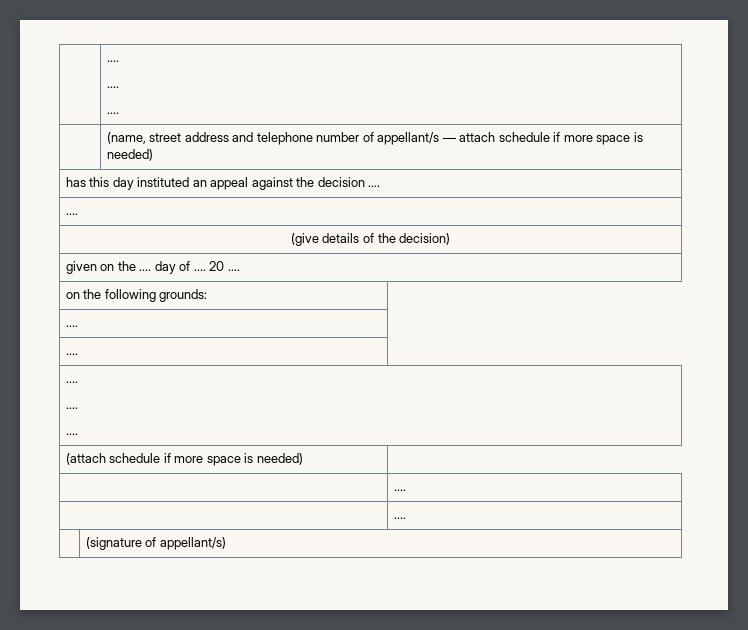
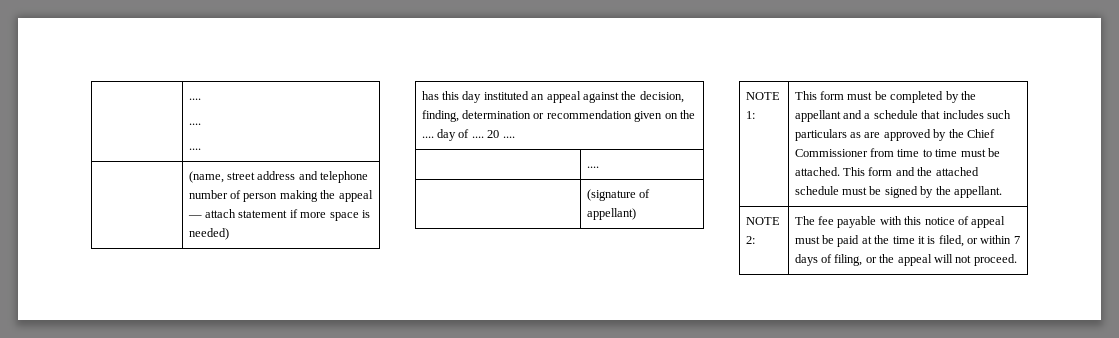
[377,132,440,145] appellant/s -> [243,190,373,202] person making the appeal
[498,132,550,142] schedule -> [238,210,288,218] statement
[317,177,381,187] [65,213,78,215] [290,233,451,246] decision .... // .... // (give details of the decision) // -> [639,91,684,103] [421,110,632,122] decision, finding, determination or recommendation
[65,289,208,302] [65,325,78,327] [65,353,78,355] [65,381,78,383] [65,407,78,409] [65,433,78,435] [65,453,303,466] [393,489,406,491] [393,517,406,519] [85,537,226,550] on the following grounds: // .... // .... // .... // .... // .... // (attach schedule if more space is needed) // | .... // | .... // | (signature of appellant/s) -> [586,166,599,168] [586,189,651,201] [586,208,636,220] [745,92,780,100] [745,111,755,119] [794,91,976,103] [794,110,1011,122] [794,129,995,141] [794,148,1000,157] [794,167,979,176] [794,186,1002,198] [745,217,780,225] [745,236,755,244] [794,216,1006,228] [794,235,1020,247] [794,254,1017,266] | .... // | (signature of appellant) // NOTE 1: | This form must be completed by the appellant and a schedule that includes such particulars as are approved by the Chief Commissioner from time to time must be attached. This form and the attached schedule must be signed by the appellant. // NOTE 2: | The fee payable with this notice of appeal must be paid at the time it is filed, or within 7 days of filing, or the appeal will not proceed.

